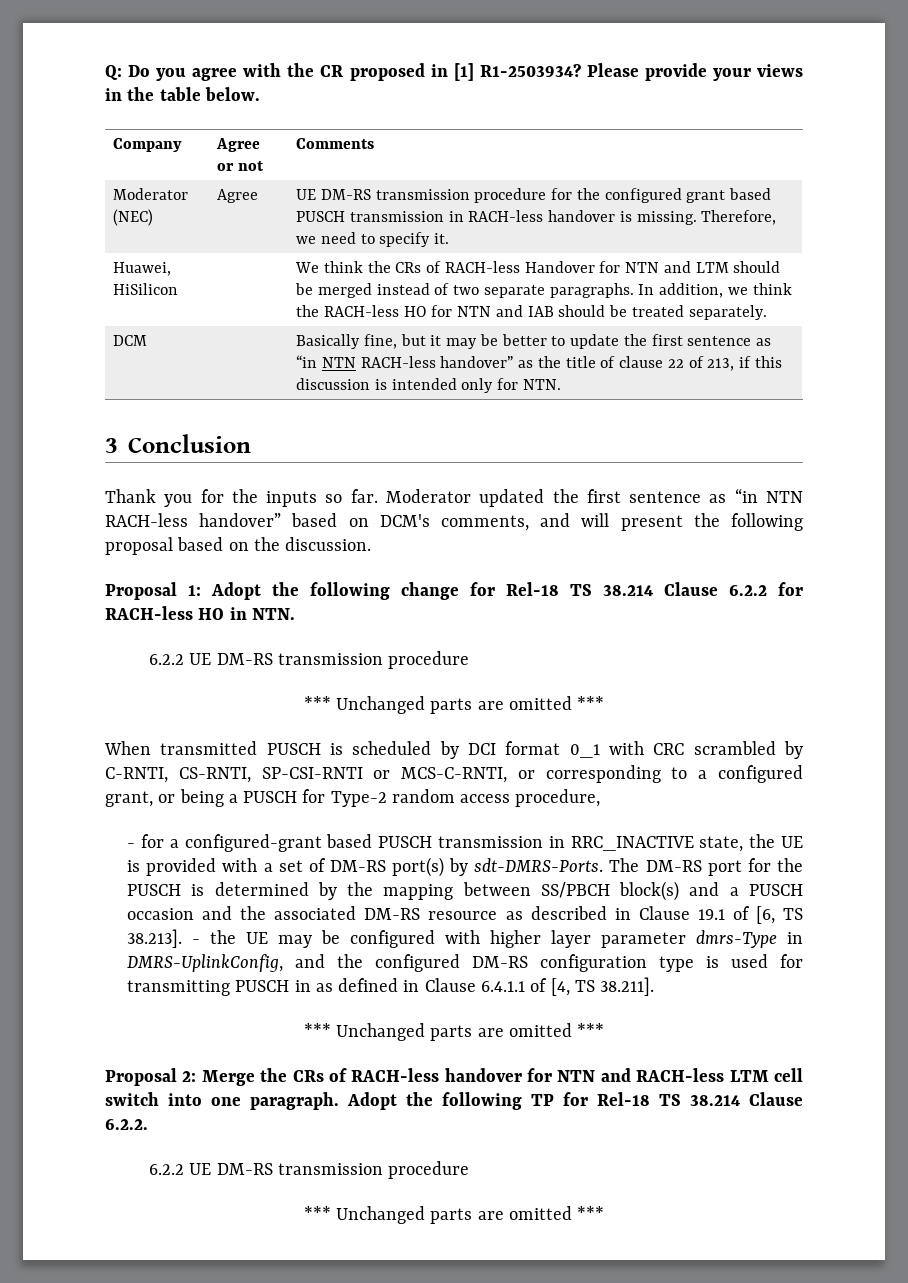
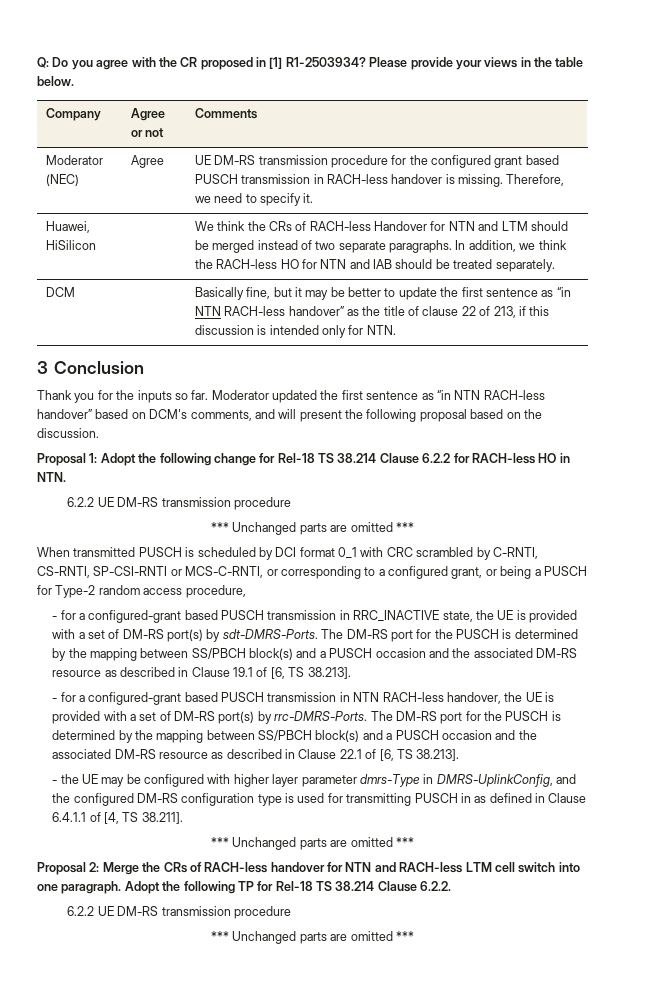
(183, 938) none -> [52,692,555,705] [52,711,561,724] [52,730,537,743] [52,749,460,761] // - for a configured-grant based PUSCH transmission in NTN RACH-less handover, the UE is provided with a set of DM-RS port(s) by rrc-DMRS-Ports. The DM-RS port for the PUSCH is determined by the mapping between SS/PBCH block(s) and a PUSCH occasion and the associated DM-RS resource as described in Clause 22.1 of [6, TS 38.213]. //

